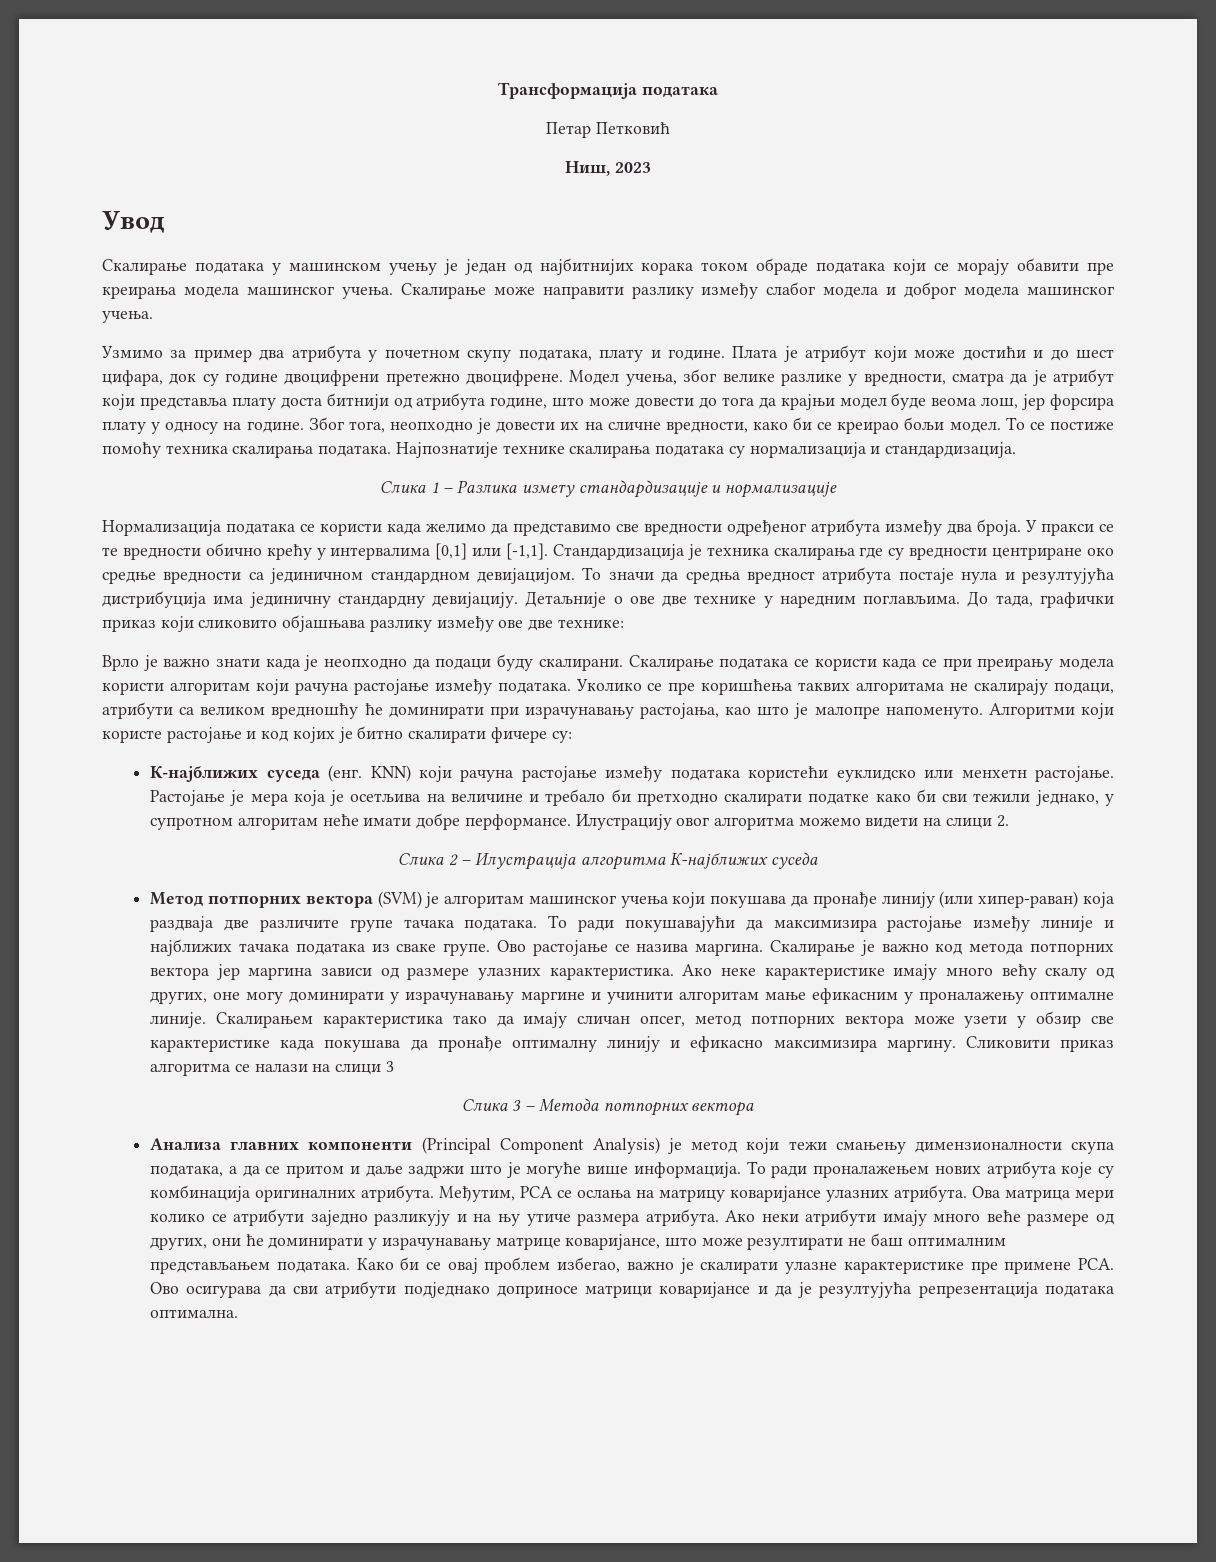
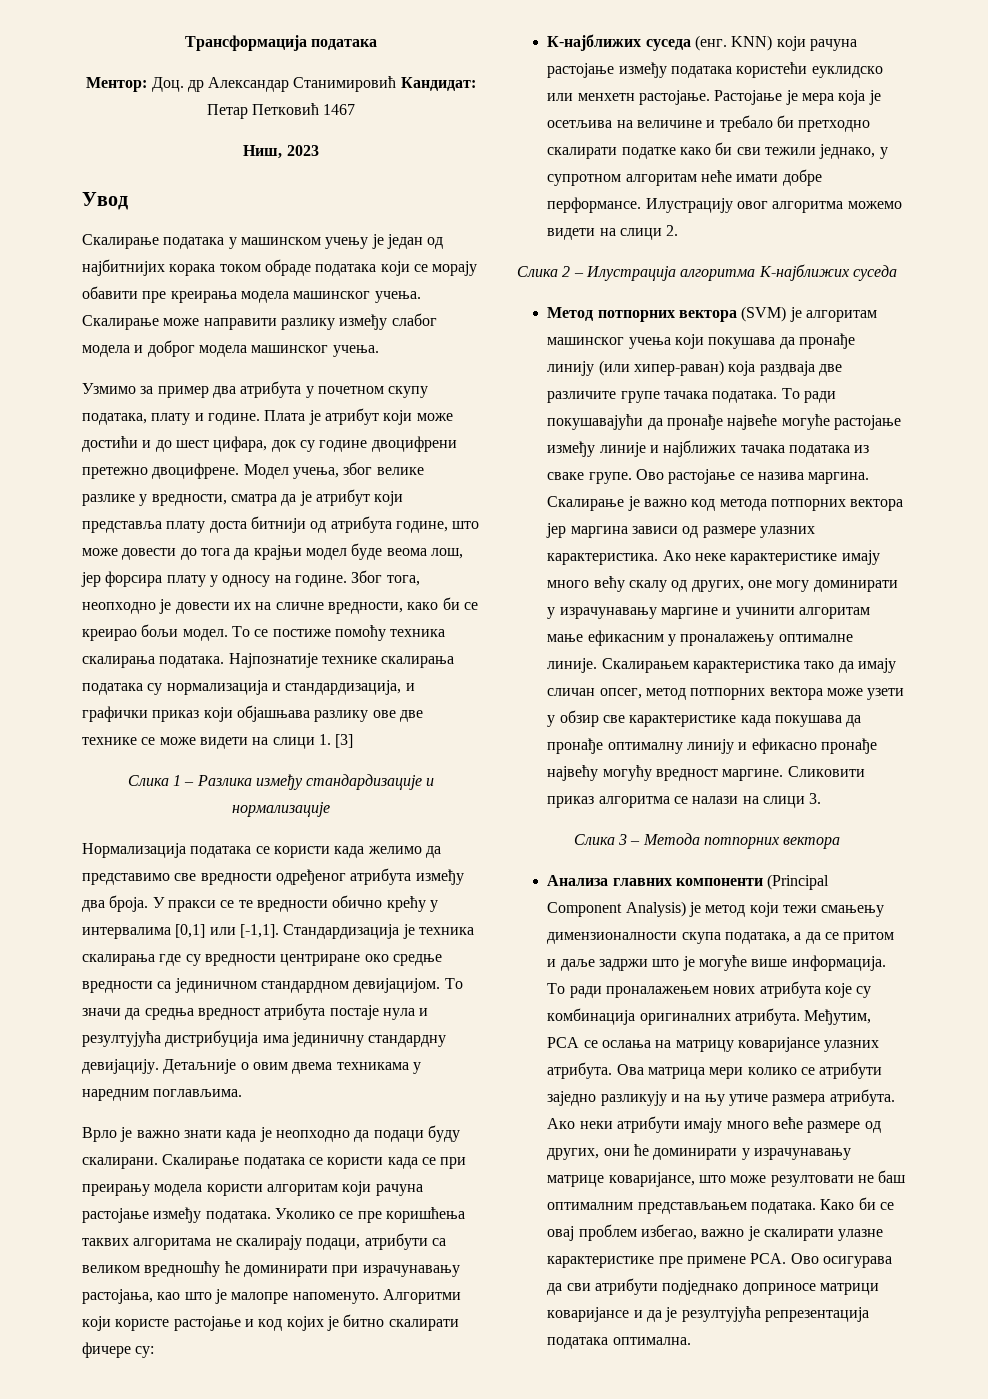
(718, 92) none -> [86,76,476,92] Mентор: Доц. др Александар Станимировић Кандидат:
(670, 128) none -> [323,104,356,115] 1467
[884,442,1016,458] стандардизација. -> [285,680,415,695] [82,705,423,722] [82,734,354,749] стандардизација, и графички приказ који објашњава разлику ове две технике се може видети на слици 1. [3]
[629,595,757,607] ове две технике -> [252,1062,409,1074] овим двема техникама
[967,591,1114,608] [102,615,624,632] До тада, графички приказ који сликовито објашњава разлику између ове две технике: -> (243, 1093) none
[773,919,877,932] максимизира -> [666,414,830,430] пронађе највеће могуће
[773,1039,956,1052] максимизира маргину. -> [820,738,877,754] [547,765,784,781] пронађе највећу могућу вредност маргине.
[385,1061,394,1072] 3 -> [809,793,822,804] 3.
[747,1237,844,1250] резултирати -> [770,1175,854,1187] резултовати

